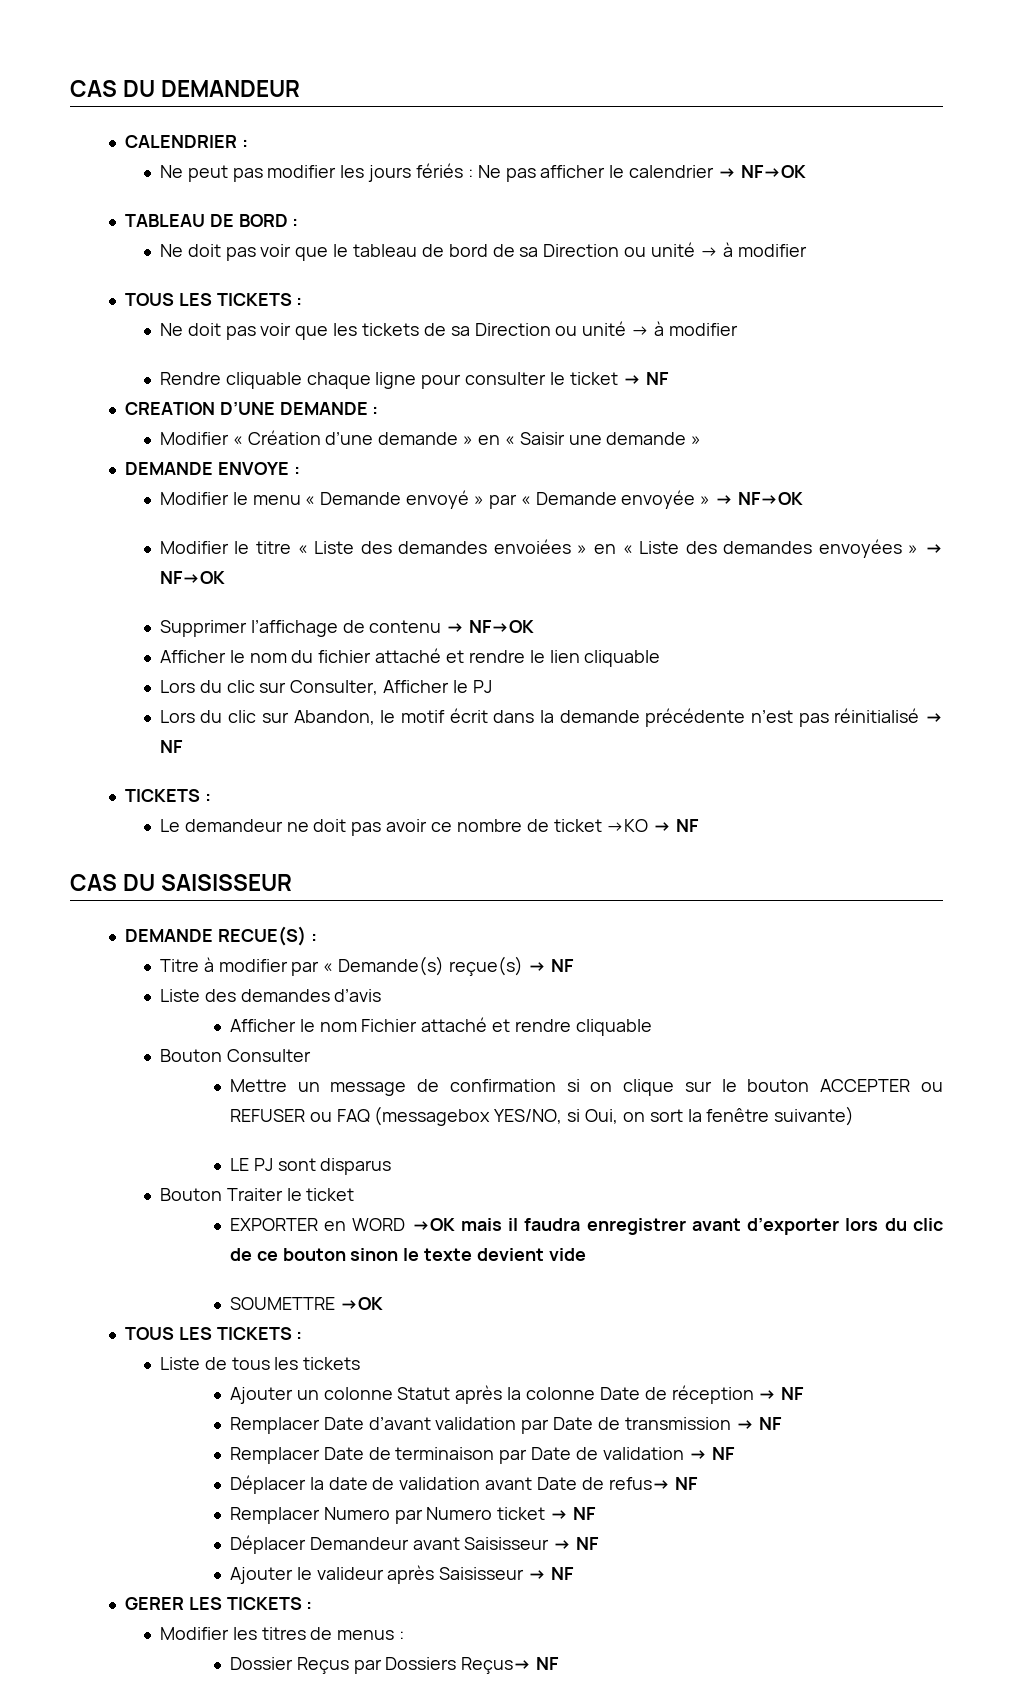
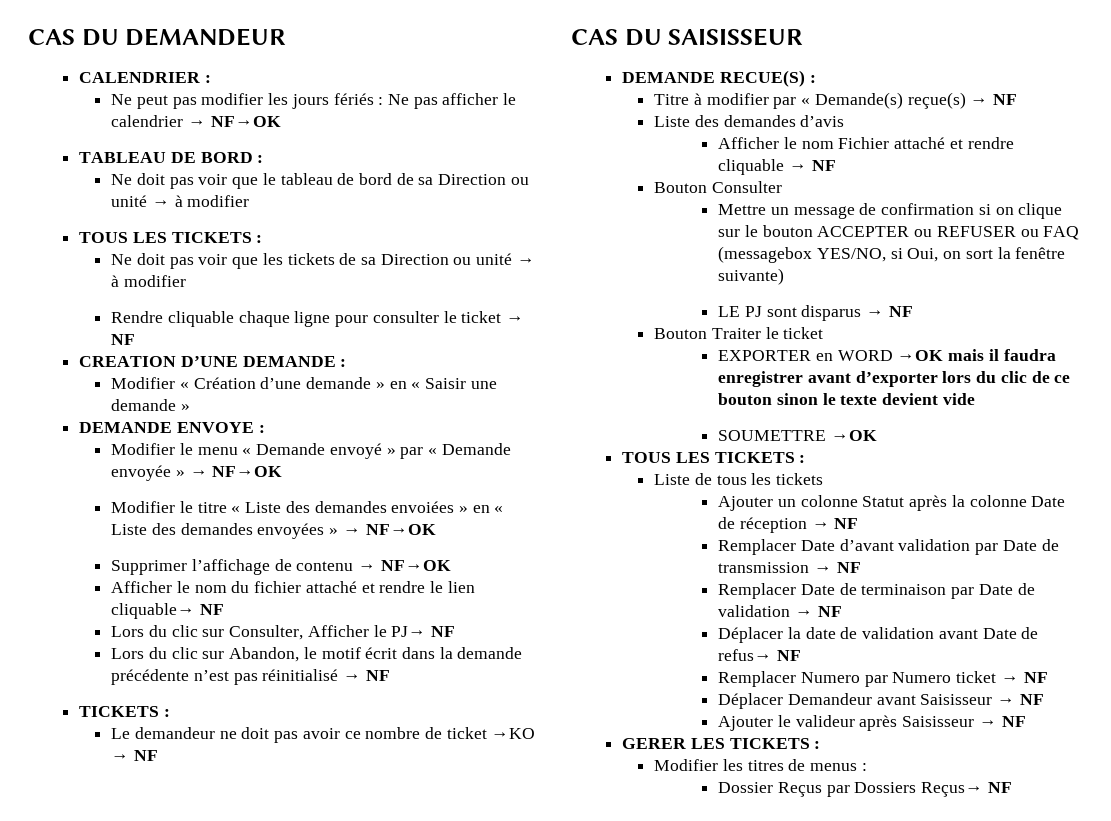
[584,650,661,667] cliquable -> [111,603,224,619] cliquable→ NF
[472,680,492,693] PJ -> [391,626,456,637] PJ→ NF
(652, 1027) none -> [788,160,836,171] → NF
(392, 1166) none -> [866,306,913,317] → NF

